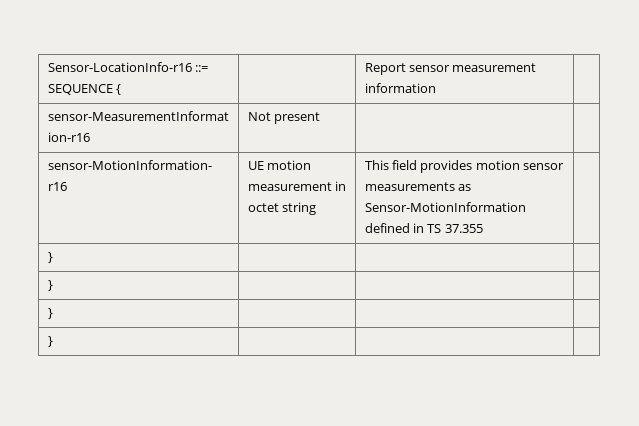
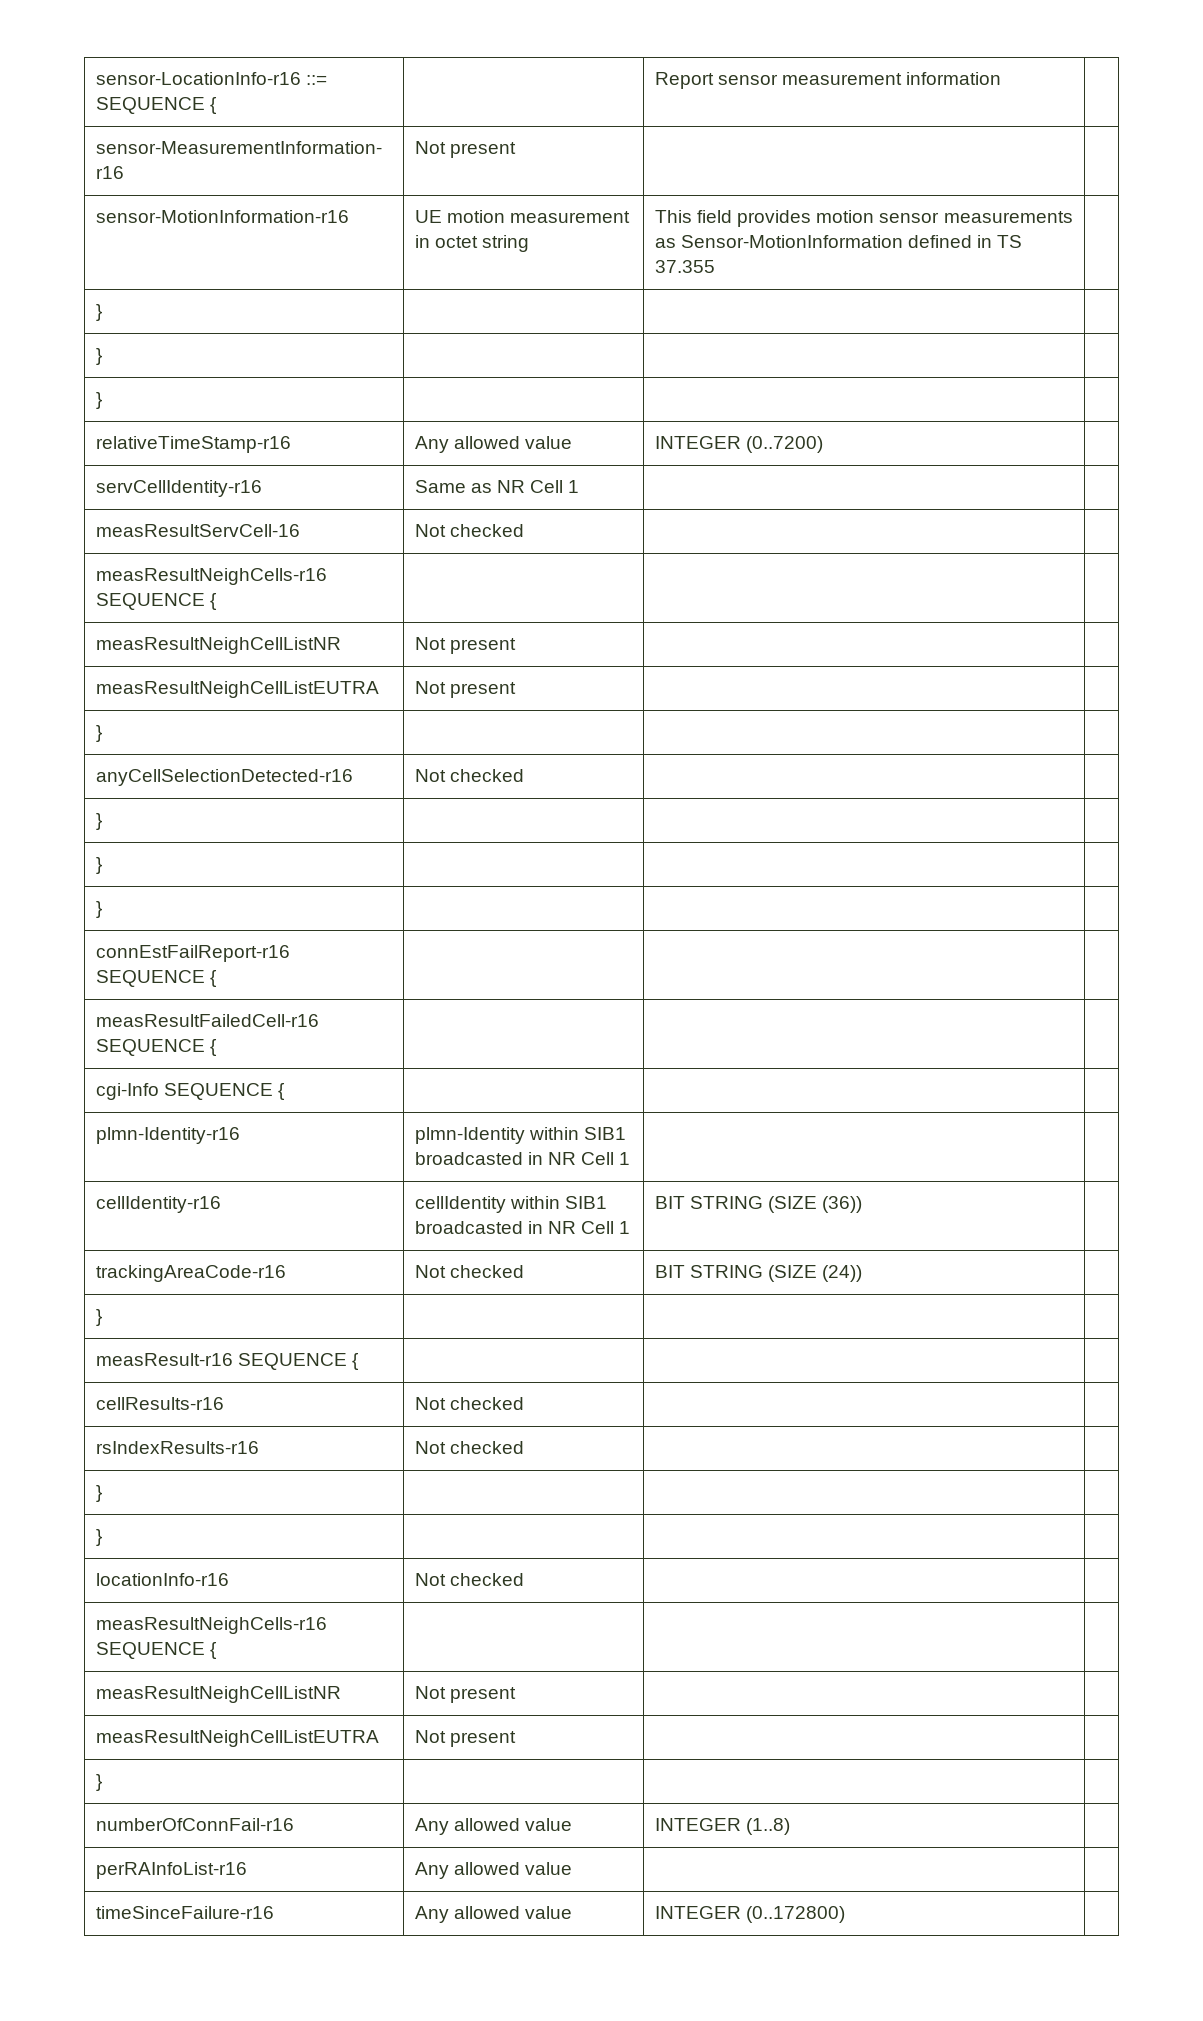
[47,62,192,72] Sensor-LocationInfo-r16 -> [95,72,301,85] sensor-LocationInfo-r16
[47,336,53,347] } | | -> [95,436,291,453] [414,436,573,453] [654,436,823,453] [95,480,262,497] [414,480,580,493] [95,524,300,537] [414,524,524,537] [95,568,327,585] [95,593,217,610] [95,637,341,654] [414,637,516,654] [95,681,379,698] [414,681,516,698] [95,725,102,742] [95,769,353,786] [414,769,524,782] [95,813,102,830] [95,857,102,874] [95,901,102,918] [95,945,290,962] [95,970,217,987] [95,1014,319,1027] [95,1039,217,1056] [95,1083,286,1100] [95,1127,240,1144] [414,1127,627,1144] [414,1152,631,1165] [95,1196,221,1213] [414,1196,608,1213] [414,1221,631,1234] [654,1196,863,1213] [95,1265,286,1282] [414,1265,524,1278] [654,1265,863,1282] [95,1309,102,1326] [95,1353,360,1370] [95,1397,224,1410] [414,1397,524,1410] [95,1441,259,1454] [414,1441,524,1454] [95,1485,102,1502] [95,1529,102,1546] [95,1573,229,1586] [414,1573,524,1586] [95,1617,327,1634] [95,1642,217,1659] [95,1686,341,1703] [414,1686,516,1703] [95,1730,379,1747] [414,1730,516,1747] [95,1774,102,1791] [95,1818,294,1831] [414,1818,573,1835] [654,1818,790,1835] [95,1862,247,1879] [414,1862,573,1879] [95,1906,274,1919] [414,1906,573,1923] [654,1906,845,1923] relativeTimeStamp-r16 | Any allowed value | INTEGER (0..7200) | // servCellIdentity-r16 | Same as NR Cell 1 | | // measResultServCell-16 | Not checked | | // measResultNeighCells-r16 SEQUENCE { | | | // measResultNeighCellListNR | Not present | | // measResultNeighCellListEUTRA | Not present | | // } | | | // anyCellSelectionDetected-r16 | Not checked | | // } | | | // } | | | // } | | | // connEstFailReport-r16 SEQUENCE { | | | // measResultFailedCell-r16 SEQUENCE { | | | // cgi-Info SEQUENCE { | | | // plmn-Identity-r16 | plmn-Identity within SIB1 broadcasted in NR Cell 1 | | // cellIdentity-r16 | cellIdentity within SIB1 broadcasted in NR Cell 1 | BIT STRING (SIZE (36)) | // trackingAreaCode-r16 | Not checked | BIT STRING (SIZE (24)) | // } | | | // measResult-r16 SEQUENCE { | | | // cellResults-r16 | Not checked | | // rsIndexResults-r16 | Not checked | | // } | | | // } | | | // locationInfo-r16 | Not checked | | // measResultNeighCells-r16 SEQUENCE { | | | // measResultNeighCellListNR | Not present | | // measResultNeighCellListEUTRA | Not present | | // } | | | // numberOfConnFail-r16 | Any allowed value | INTEGER (1..8) | // perRAInfoList-r16 | Any allowed value | | // timeSinceFailure-r16 | Any allowed value | INTEGER (0..172800)

